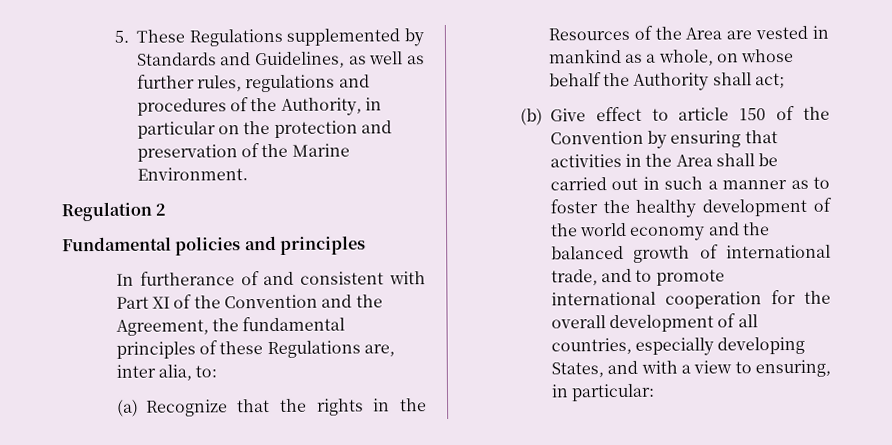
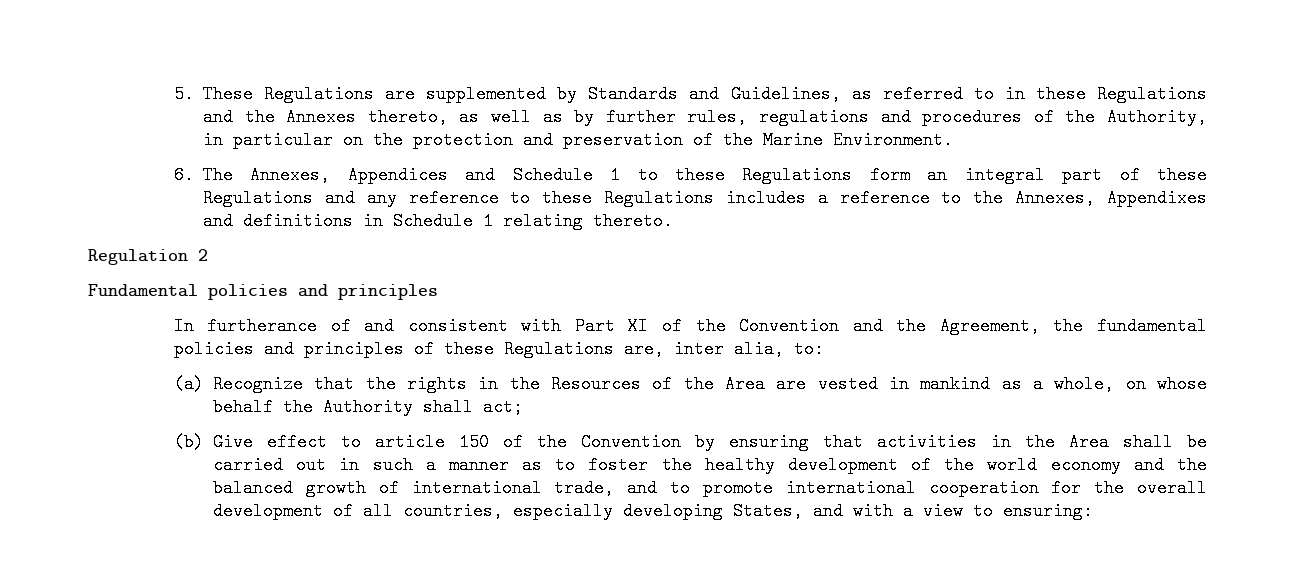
(283, 37) none -> [385,85,416,103] are
(367, 60) none -> [882,85,1207,103] [203,108,480,126] referred to in these Regulations and the Annexes thereto, as
(425, 60) none -> [574,108,595,126] by
(248, 174) none -> [173,166,1207,184] [203,189,1207,207] [203,212,674,230] // 6. The Annexes, Appendices and Schedule 1 to these Regulations form an integral part of these Regulations and any reference to these Regulations includes a reference to the Annexes, Appendixes and definitions in Schedule 1 relating thereto.
(346, 324) none -> [173,340,294,358] policies and
[755,359,831,378] [550,383,656,402] ensuring, in particular: -> [1003,502,1094,520] ensuring:

